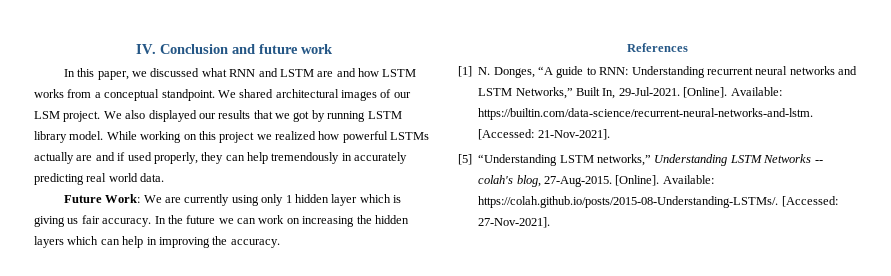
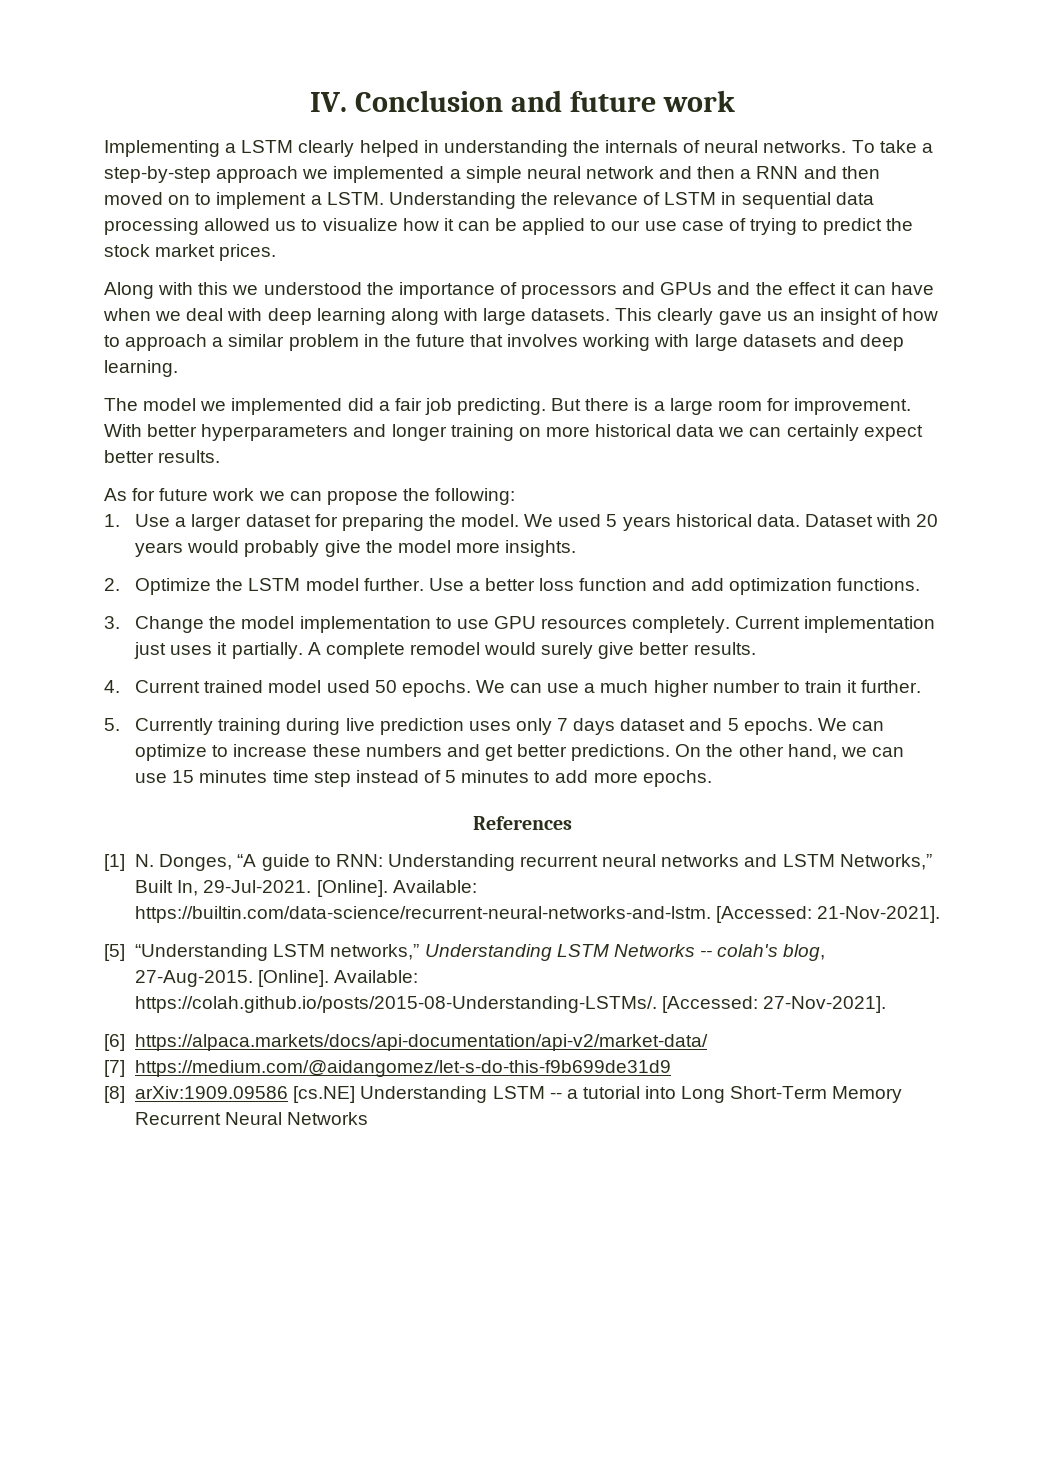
[63,68,417,80] [34,89,411,101] [34,110,402,122] [34,131,430,143] [34,152,408,164] [34,173,165,185] [63,194,402,206] [34,215,409,227] [34,236,280,248] In this paper, we discussed what RNN and LSTM are and how LSTM works from a conceptual standpoint. We shared architectural images of our LSM project. We also displayed our results that we got by running LSTM library model. While working on this project we realized how powerful LSTMs actually are and if used properly, they can help tremendously in accurately predicting real world data. // Future Work: We are currently using only 1 hidden layer which is giving us fair accuracy. In the future we can work on increasing the hidden layers which can help in improving the accuracy. -> [104,140,933,157] [104,166,880,183] [104,192,874,209] [104,218,914,235] [104,244,277,261] [104,282,935,299] [103,308,939,325] [104,334,904,351] [104,360,178,377] [104,398,912,415] [104,424,923,441] [104,450,221,463] [104,488,516,505] [104,514,939,531] [135,540,577,557] [104,578,920,595] [104,616,936,633] [134,642,756,659] [104,680,922,697] [104,718,884,735] [135,744,904,761] [135,770,712,787] Implementing a LSTM clearly helped in understanding the internals of neural networks. To take a step-by-step approach we implemented a simple neural network and then a RNN and then moved on to implement a LSTM. Understanding the relevance of LSTM in sequential data processing allowed us to visualize how it can be applied to our use case of trying to predict the stock market prices. // Along with this we understood the importance of processors and GPUs and the effect it can have when we deal with deep learning along with large datasets. This clearly gave us an insight of how to approach a similar problem in the future that involves working with large datasets and deep learning. // The model we implemented did a fair job predicting. But there is a large room for improvement. With better hyperparameters and longer training on more historical data we can certainly expect better results. // As for future work we can propose the following: // 1. Use a larger dataset for preparing the model. We used 5 years historical data. Dataset with 20 years would probably give the model more insights. // 2. Optimize the LSTM model further. Use a better loss function and add optimization functions. // 3. Change the model implementation to use GPU resources completely. Current implementation just uses it partially. A complete remodel would surely give better results. // 4. Current trained model used 50 epochs. We can use a much higher number to train it further. // 5. Currently training during live prediction uses only 7 days dataset and 5 epochs. We can optimize to increase these numbers and get better predictions. On the other hand, we can use 15 minutes time step instead of 5 minutes to add more epochs.
(551, 222) none -> [104,1034,709,1051] [104,1060,672,1077] [104,1086,903,1103] [135,1112,369,1125] // [6] https://alpaca.markets/docs/api-documentation/api-v2/market-data/ // [7] https://medium.com/@aidangomez/let-s-do-this-f9b699de31d9 // [8] arXiv:1909.09586 [cs.NE] Understanding LSTM -- a tutorial into Long Short-Term Memory Recurrent Neural Networks

